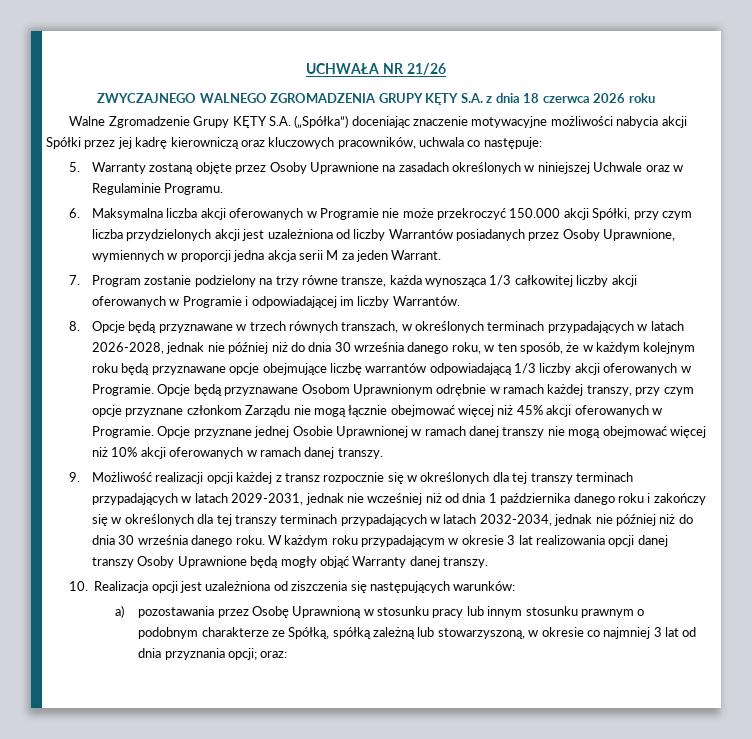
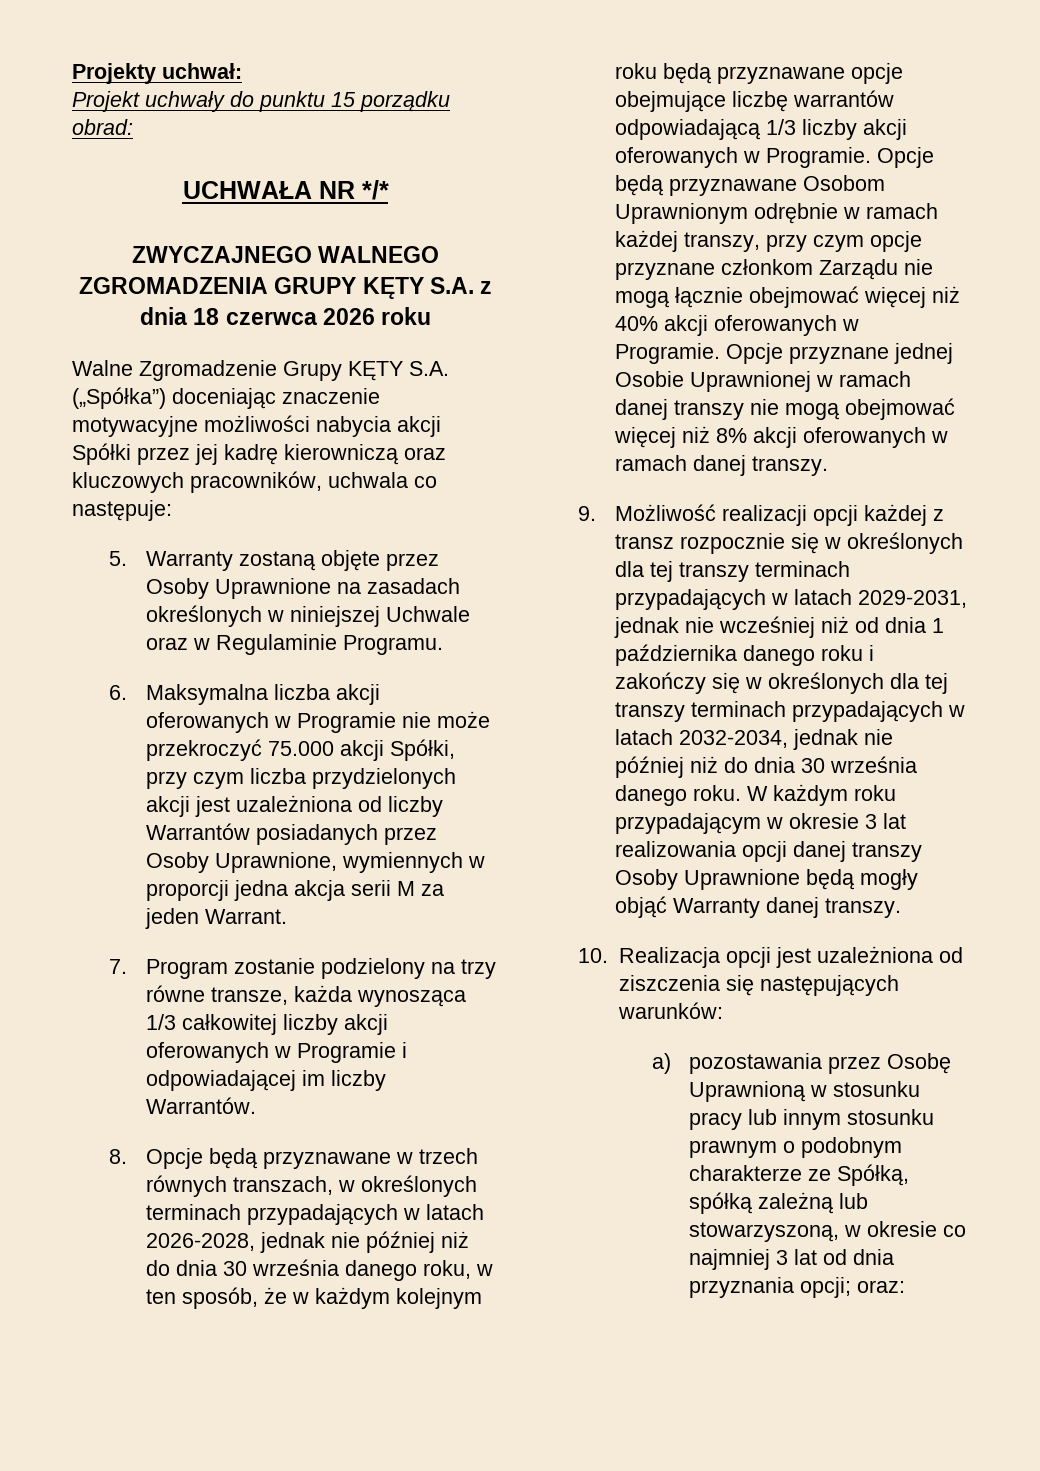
(306, 68) none -> [72,63,242,84] [72,91,450,112] [72,119,133,135] Projekty uchwał: // Projekt uchwały do punktu 15 porządku obrad: //
[406,63,446,75] 21/26 -> [361,180,389,200] */*
[509,208,561,218] 150.000 -> [268,741,335,756] 75.000
[516,405,543,415] 45% -> [615,316,659,331] 40%
[111,447,138,457] 10% -> [716,428,748,443] 8%

